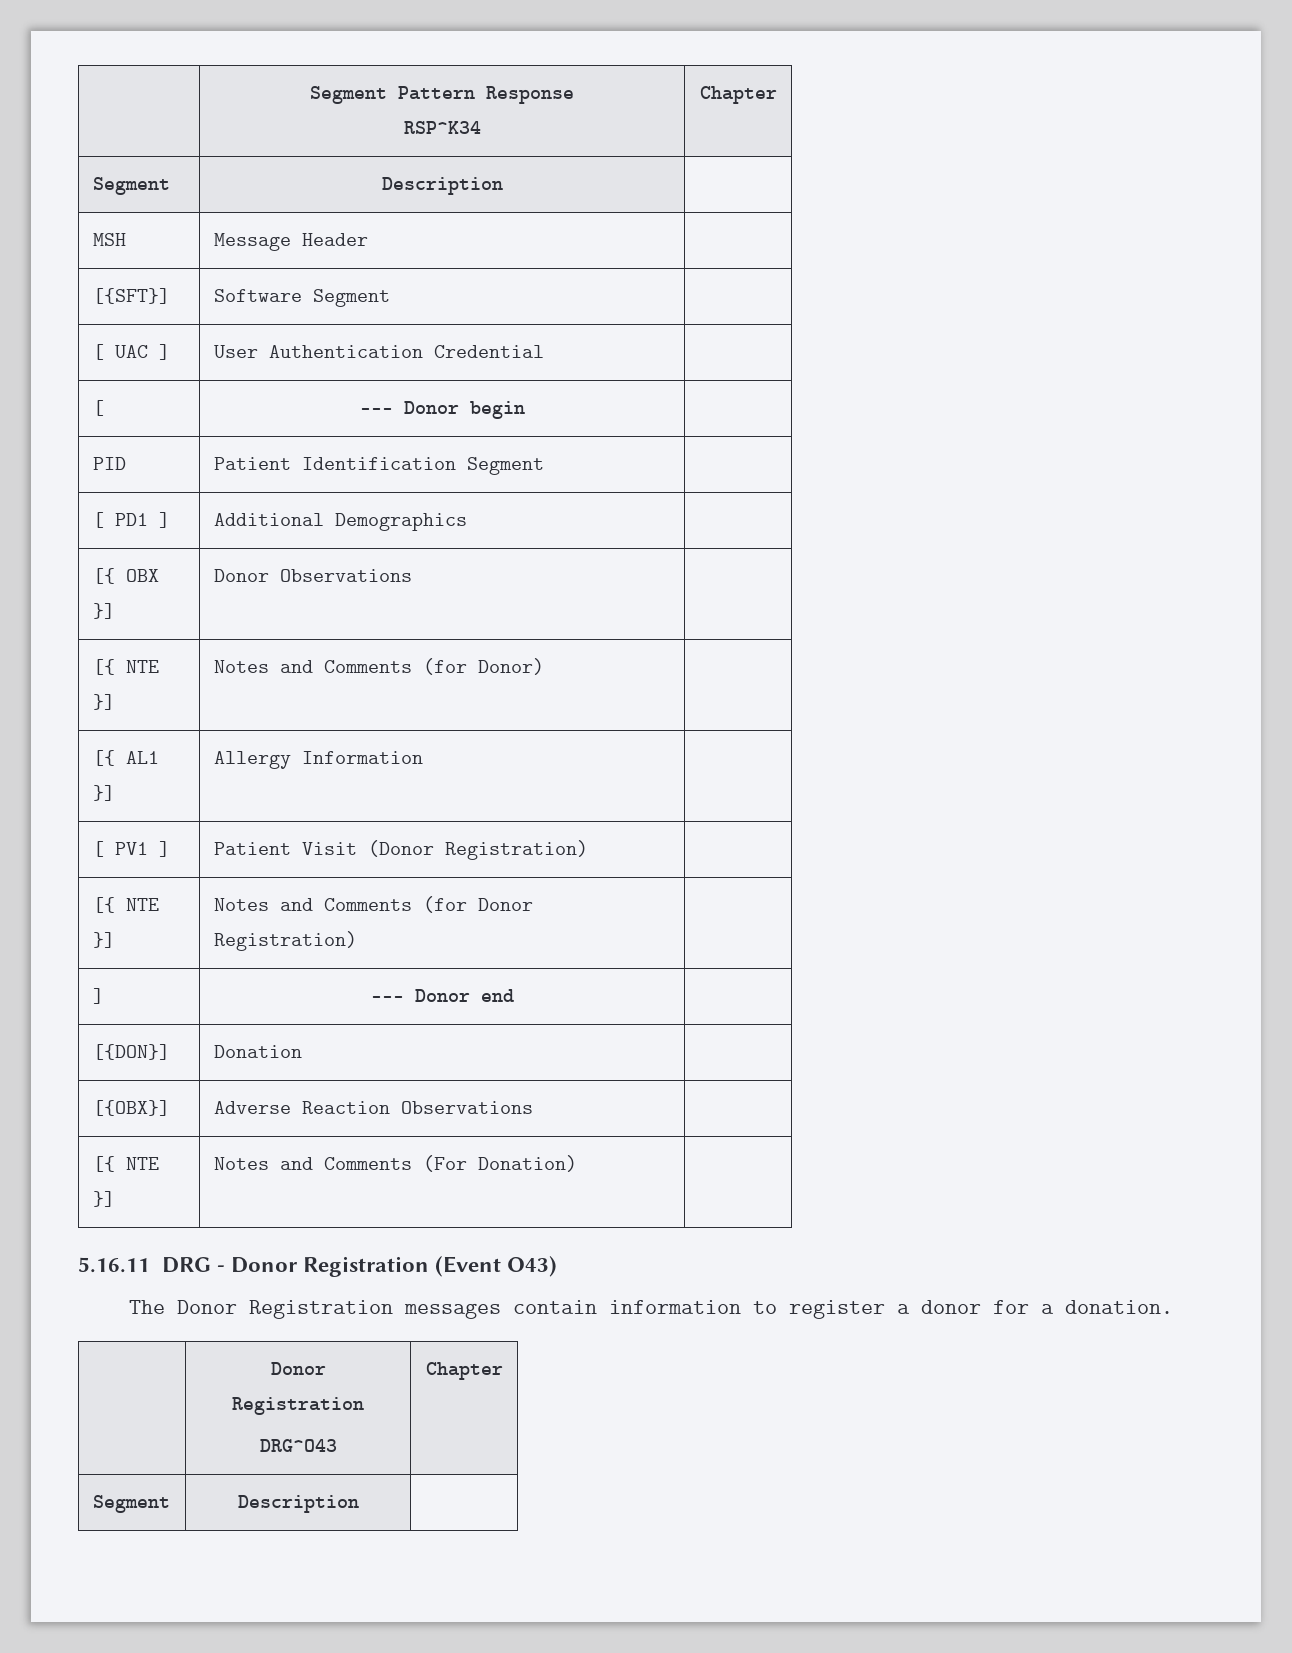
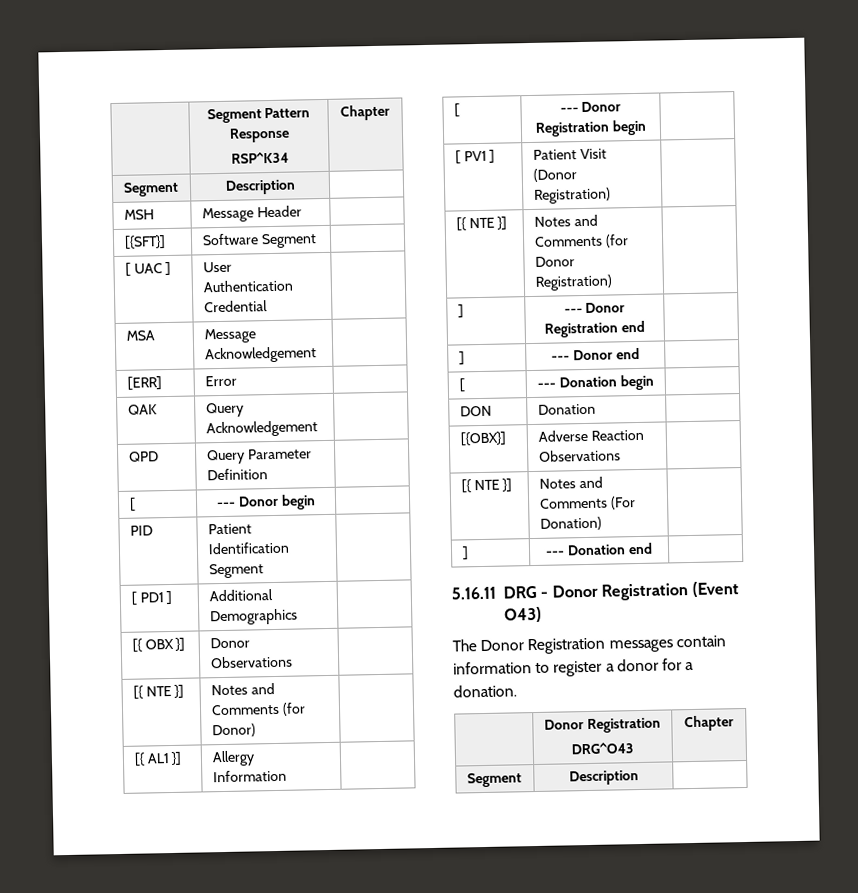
(544, 351) none -> [125,330,155,341] [203,328,256,344] [204,346,317,364] [126,376,162,390] [204,375,237,387] [127,404,158,415] [205,402,244,418] [205,420,318,438] [128,451,159,462] [206,448,312,465] [206,468,268,481] // MSA | Message Acknowledgement | // [ERR] | Error | // QAK | Query Acknowledgement | // QPD | Query Parameter Definition |
(423, 757) none -> [453,103,460,117] [559,101,622,113] [535,119,647,137] // [ | --- Donor Registration begin |
[480,989,514,1002] [92,1044,170,1060] end | // [{DON}] -> [544,320,645,338] [458,351,465,365] [551,347,640,361] [458,378,465,392] [537,374,654,391] [459,405,492,417] Registration end | // ] | --- Donor end | // [ | --- Donation begin | // DON
(577, 1163) none -> [461,546,469,560] [546,542,653,556] // ] | --- Donation end |

